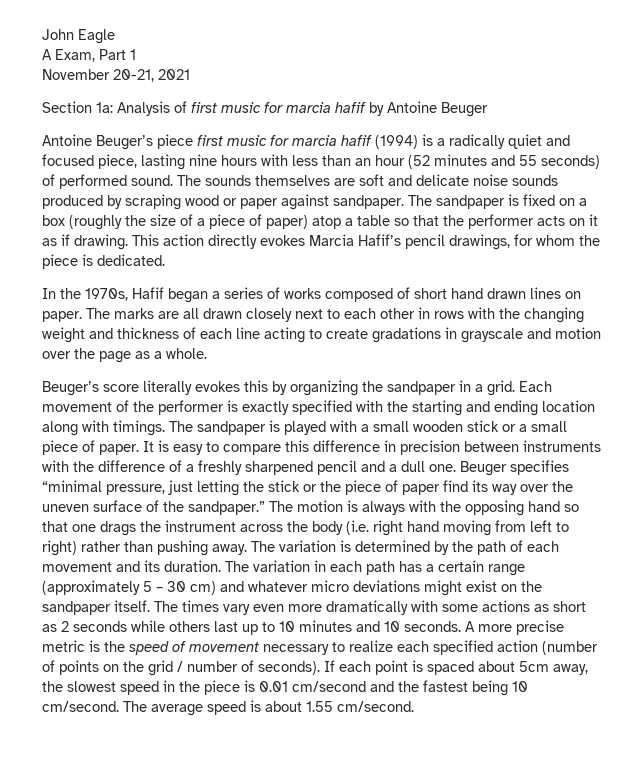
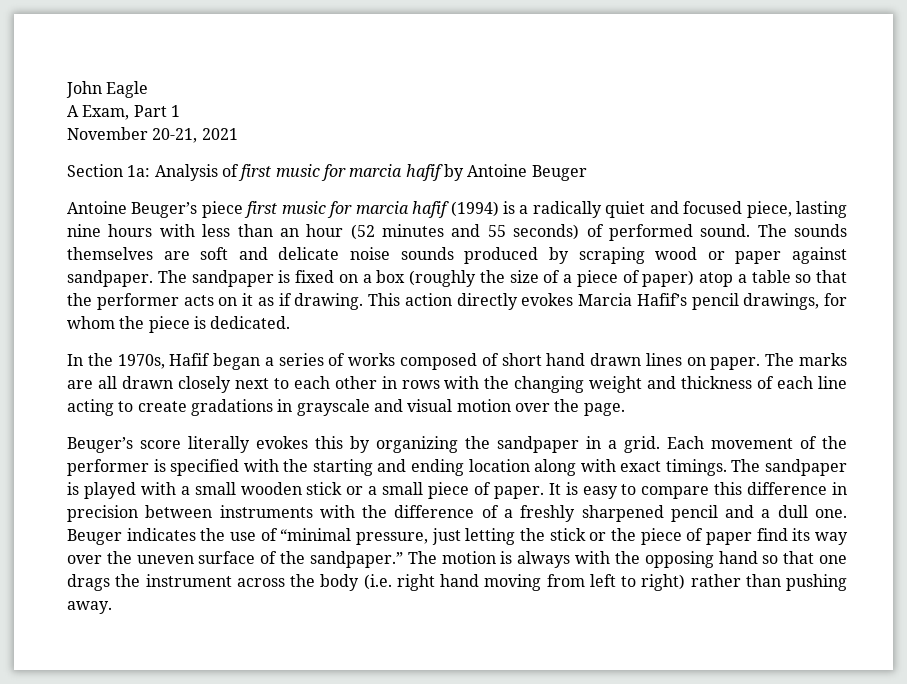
(551, 333) none -> [407,399,453,412] visual
[99,348,207,363] page as a whole. -> [583,403,625,416] page.
[242,401,289,415] exactly -> (166, 465) none
(109, 426) none -> [620,461,662,472] exact
[510,460,569,475] specifies -> [126,528,278,541] indicates the use of
[251,540,559,555] [42,560,525,576] [42,580,542,596] [42,600,586,615] [42,620,564,635] [42,640,598,655] [42,660,588,676] [42,680,528,696] [42,700,414,716] The variation is determined by the path of each movement and its duration. The variation in each path has a certain range (approximately 5 – 30 cm) and whatever micro deviations might exist on the sandpaper itself. The times vary even more dramatically with some actions as short as 2 seconds while others last up to 10 minutes and 10 seconds. A more precise metric is the speed of movement necessary to realize each specified action (number of points on the grid / number of seconds). If each point is spaced about 5cm away, the slowest speed in the piece is 0.01 cm/second and the fastest being 10 cm/second. The average speed is about 1.55 cm/second. -> (112, 607) none

